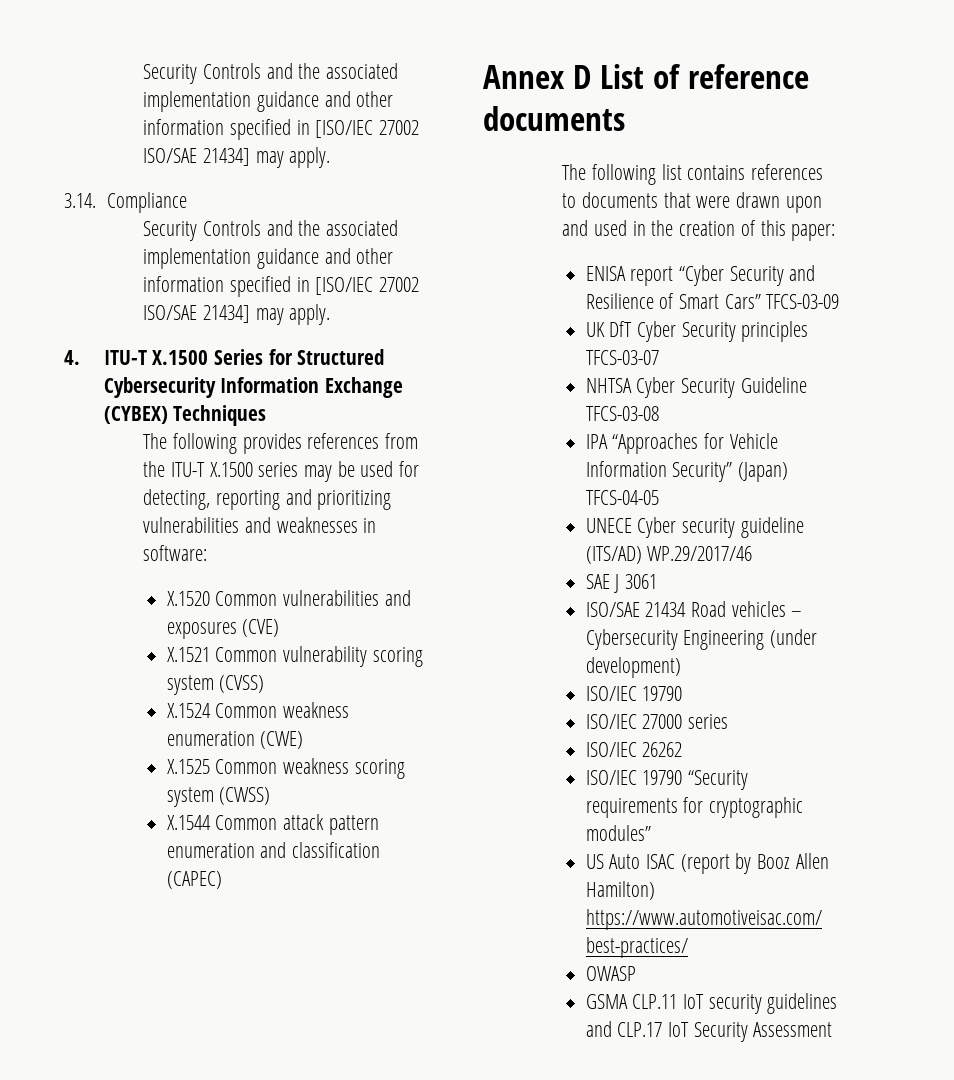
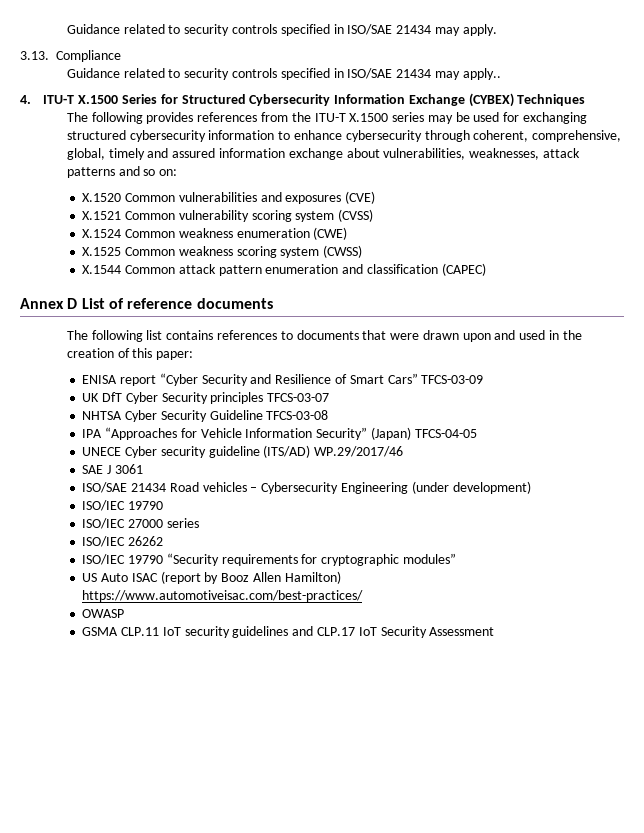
[143,63,399,84] [143,91,394,112] [143,119,420,140] [143,147,331,168] [64,193,96,208] Security Controls and the associated implementation guidance and other information specified in [ISO/IEC 27002 ISO/SAE 21434] may apply. // 3.14. -> [66,24,497,36] [20,51,49,60] Guidance related to security controls specified in ISO/SAE 21434 may apply. // 3.13.
[143,220,399,241] [143,248,394,269] [143,276,420,297] [143,304,331,325] Security Controls and the associated implementation guidance and other information specified in [ISO/IEC 27002 ISO/SAE 21434] may apply. -> [66,68,501,80] Guidance related to security controls specified in ISO/SAE 21434 may apply..
[143,489,392,510] [143,517,377,533] [143,545,208,561] detecting, reporting and prioritizing vulnerabilities and weaknesses in software: -> [523,112,588,124] [66,130,622,142] [66,148,580,160] [66,166,178,178] exchanging structured cybersecurity information to enhance cybersecurity through coherent, comprehensive, global, timely and assured information exchange about vulnerabilities, weaknesses, attack patterns and so on:

